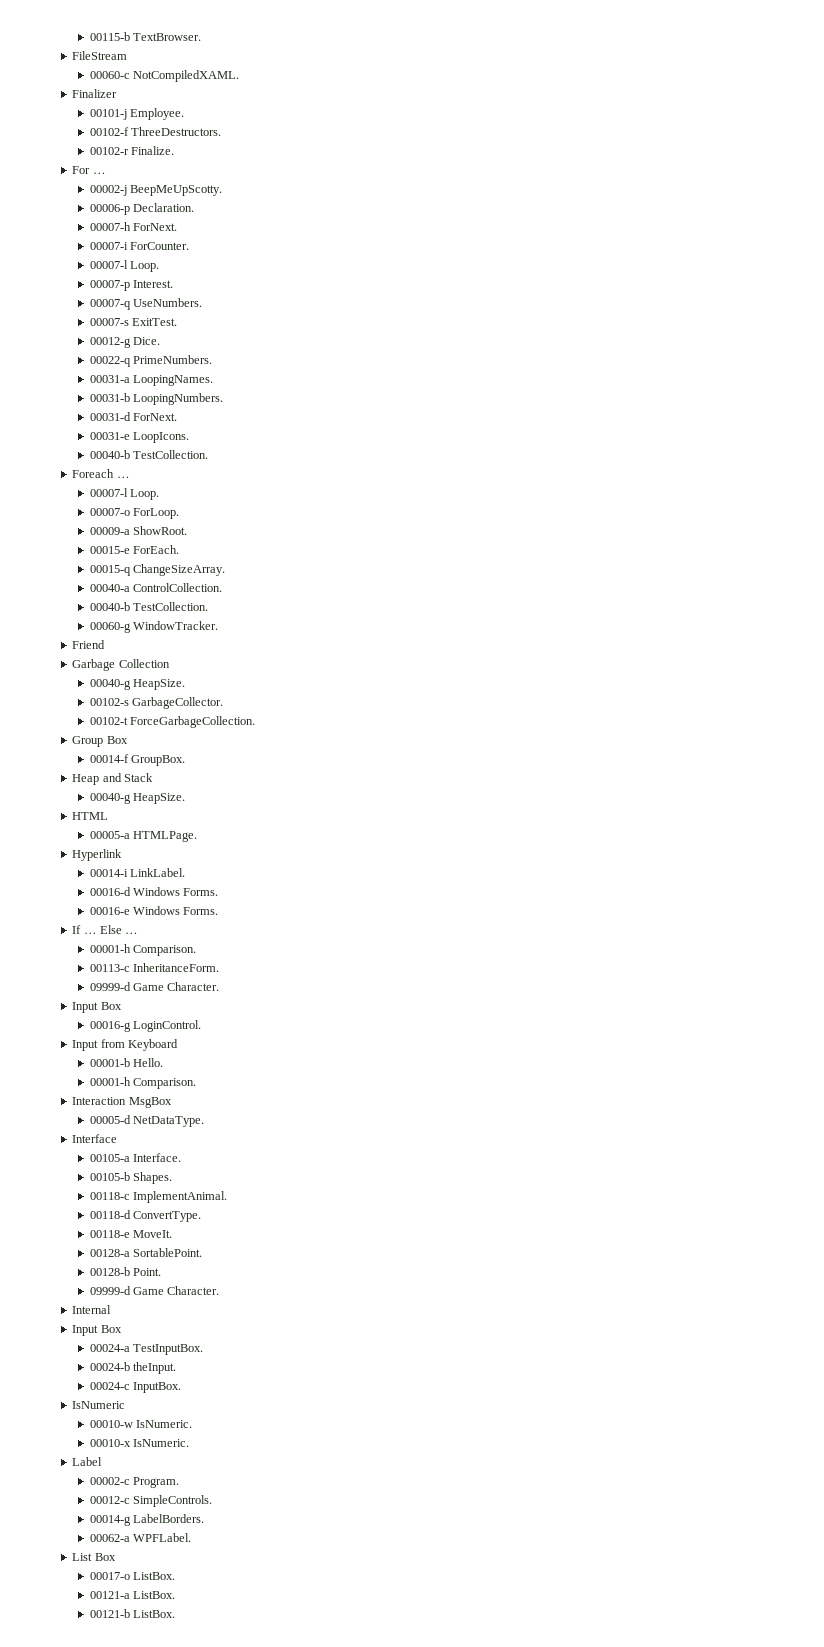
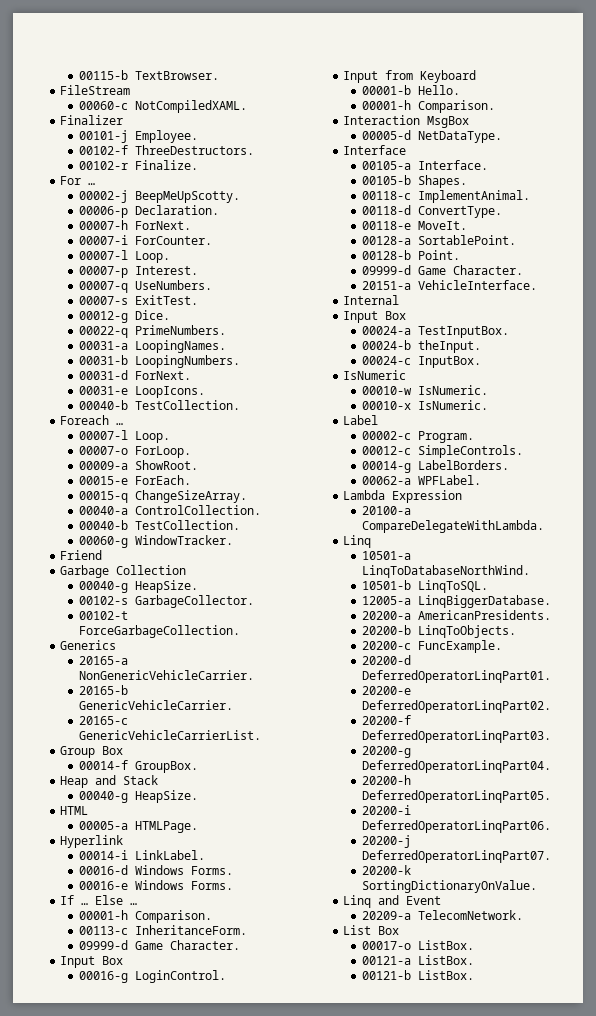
(255, 722) none -> [60,640,117,650] [78,656,128,665] [78,670,254,680] [78,685,128,695] [78,700,233,710] [78,716,128,725] [78,730,261,740] // Generics // 20165-a NonGenericVehicleCarrier. // 20165-b GenericVehicleCarrier. // 20165-c GenericVehicleCarrierList.
(220, 1290) none -> [361,280,537,290] // 20151-a VehicleInterface.
(191, 1537) none -> [343,490,463,503] [361,506,411,515] [361,520,544,533] [343,535,372,548] [361,551,411,560] [361,565,530,578] [361,580,488,593] [361,595,551,608] [361,610,551,620] [361,625,516,638] [361,640,502,653] [361,655,411,665] [361,670,551,683] [361,686,411,695] [361,700,551,713] [361,715,411,725] [361,730,551,743] [361,746,411,758] [361,760,551,773] [361,775,411,785] [361,790,551,803] [361,805,411,815] [361,820,551,833] [361,835,411,848] [361,850,551,863] [361,865,411,875] [361,880,537,893] [343,895,442,908] [361,910,523,920] // Lambda Expression // 20100-a CompareDelegateWithLambda. // Linq // 10501-a LinqToDatabaseNorthWind. // 10501-b LinqToSQL. // 12005-a LinqBiggerDatabase. // 20200-a AmericanPresidents. // 20200-b LinqToObjects. // 20200-c FuncExample. // 20200-d DeferredOperatorLinqPart01. // 20200-e DeferredOperatorLinqPart02. // 20200-f DeferredOperatorLinqPart03. // 20200-g DeferredOperatorLinqPart04. // 20200-h DeferredOperatorLinqPart05. // 20200-i DeferredOperatorLinqPart06. // 20200-j DeferredOperatorLinqPart07. // 20200-k SortingDictionaryOnValue. // Linq and Event // 20209-a TelecomNetwork.

